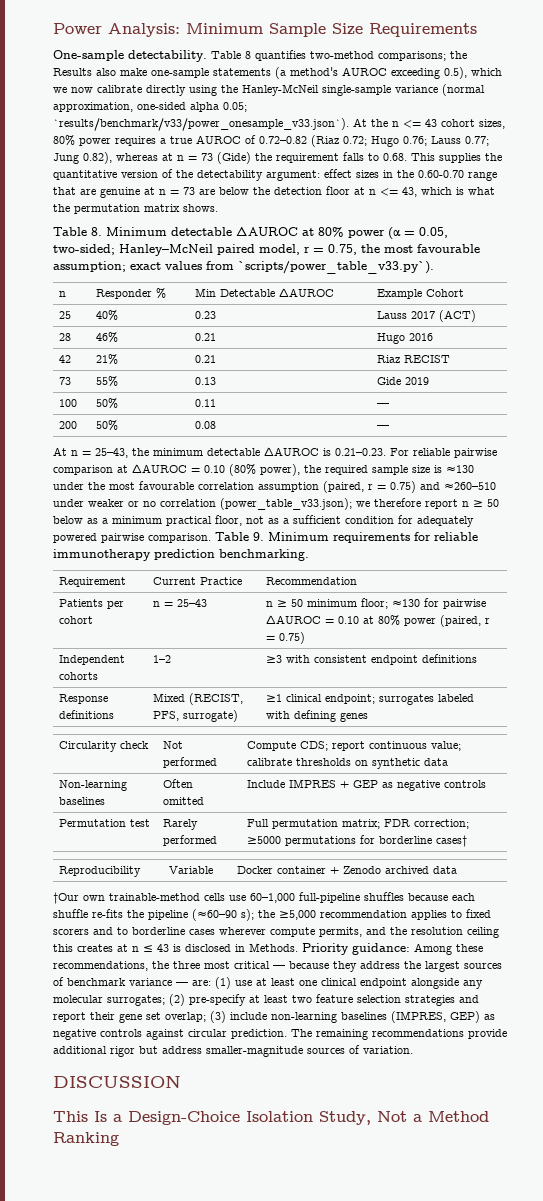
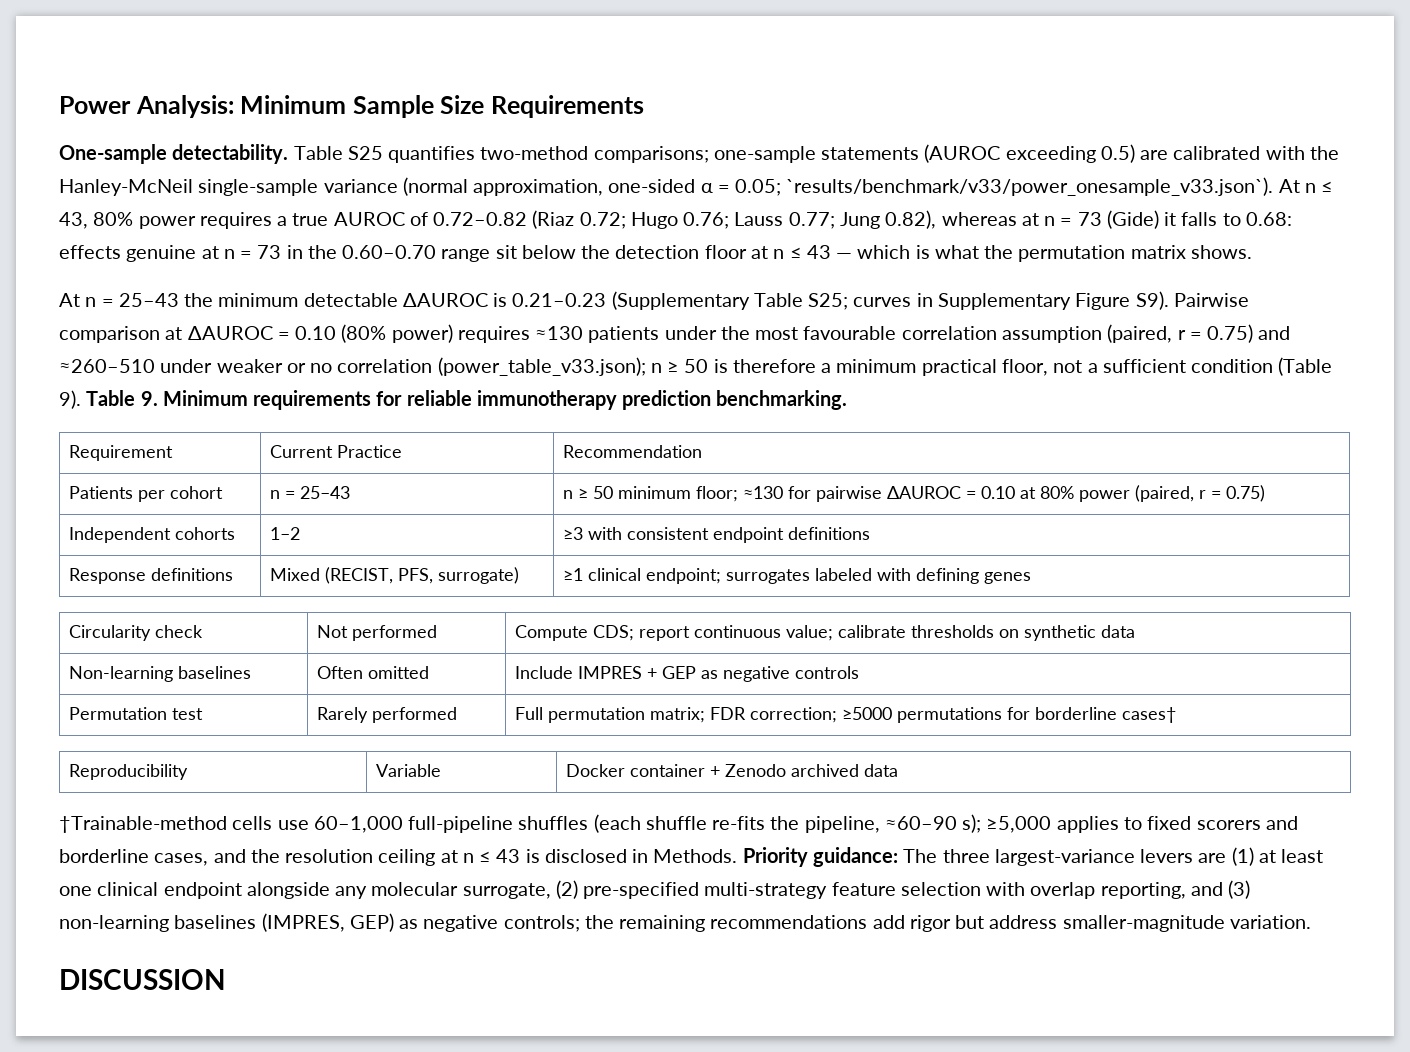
[245,51,251,59] 8 -> [347,146,383,160] S25
[450,51,467,59] [53,67,502,79] [53,85,217,96] the Results also make one-sample statements (a method's AUROC exceeding 0.5), which we now calibrate directly using -> [713,144,1305,163] one-sample statements (AUROC exceeding 0.5) are calibrated with
[190,102,219,112] alpha -> [700,183,730,193] α =
[371,119,505,129] the n <= 43 cohort sizes, -> [1304,181,1334,193] [59,212,88,229] n ≤ 43,
[255,152,502,163] [53,169,497,181] [53,187,96,195] the requirement falls to 0.68. This supplies the quantitative version of the detectability argument: effect sizes in the 0.60-0.70 range that are -> [1164,212,1292,226] [59,245,121,259] it falls to 0.68: effects
[199,189,215,195] are -> [286,245,517,262] in the 0.60–0.70 range sit
[380,187,417,197] <= 43, -> [789,245,853,259] ≤ 43 —
[53,227,448,239] [53,244,480,256] [53,261,434,274] [59,291,67,297] [96,288,167,299] [195,288,335,297] [377,289,465,299] [59,311,72,319] [96,310,119,321] [195,311,217,319] [377,310,477,322] [59,333,72,341] [96,332,119,343] [195,333,217,341] [377,333,434,344] [59,355,72,363] [96,354,119,365] [195,355,217,363] [377,355,451,363] [59,377,72,385] [96,376,119,387] [195,377,217,385] [377,377,430,385] [59,399,78,407] [96,398,119,409] [195,399,217,407] [377,403,390,407] [59,421,78,429] [96,420,119,431] [195,421,217,429] [377,425,390,429] // Table 8. Minimum detectable ΔAUROC at 80% power (α = 0.05, two-sided; Hanley–McNeil paired model, r = 0.75, the most favourable assumption; exact values from `scripts/power_table_v33.py`). // n | Responder % | Min Detectable ΔAUROC | Example Cohort // 25 | 40% | 0.23 | Lauss 2017 (ACT) // 28 | 46% | 0.21 | Hugo 2016 // 42 | 21% | 0.21 | Riaz RECIST // 73 | 55% | 0.13 | Gide 2019 // 100 | 50% | 0.11 | — // 200 | 50% | 0.08 | — -> (1252, 252) none
[95,448,128,458] 25–43, -> [118,293,179,307] 25–43
[335,448,497,458] 0.21–0.23. For reliable pairwise -> [512,291,1249,310] 0.21–0.23 (Supplementary Table S25; curves in Supplementary Figure S9). Pairwise
[260,464,474,476] power), the required sample size is ≈130 -> [391,324,660,343] power) requires ≈130 patients
[356,498,499,509] [53,516,98,524] we therefore report n ≥ 50 below as -> [650,359,816,373] n ≥ 50 is therefore
[268,518,279,524] as -> (1083, 366) none
[398,515,474,527] [53,533,211,543] for adequately powered pairwise comparison. -> [1278,357,1333,376] [59,390,81,409] (Table 9).
[53,892,200,904] †Our own trainable-method -> [59,816,227,833] †Trainable-method
[408,893,475,901] because each -> [593,814,641,833] (each
[148,909,407,921] pipeline (≈60–90 s); the ≥5,000 recommendation -> [804,814,1052,833] pipeline, ≈60–90 s); ≥5,000
[117,927,362,937] to borderline cases wherever compute permits, -> [59,849,209,866] borderline cases,
[53,944,113,952] this creates -> (436, 857) none
[414,943,483,955] [53,961,502,972] [53,977,252,989] Among these recommendations, the three most critical — because they address the largest sources of benchmark variance — are: (1) use -> [903,847,1254,866] The three largest-variance levers are (1)
[107,994,479,1006] [53,1011,267,1023] surrogates; (2) pre-specify at least two feature selection strategies and report their gene set overlap; (3) include -> [462,880,1251,899] surrogate, (2) pre-specified multi-strategy feature selection with overlap reporting, and (3)
[100,1029,507,1040] [53,1046,107,1054] controls against circular prediction. The remaining recommendations provide additional -> [503,915,905,932] controls; the remaining recommendations add
[307,1045,360,1054] sources of -> (1225, 923) none
[53,1111,489,1125] [53,1132,119,1146] // This Is a Design-Choice Isolation Study, Not a Method Ranking -> (226, 979) none

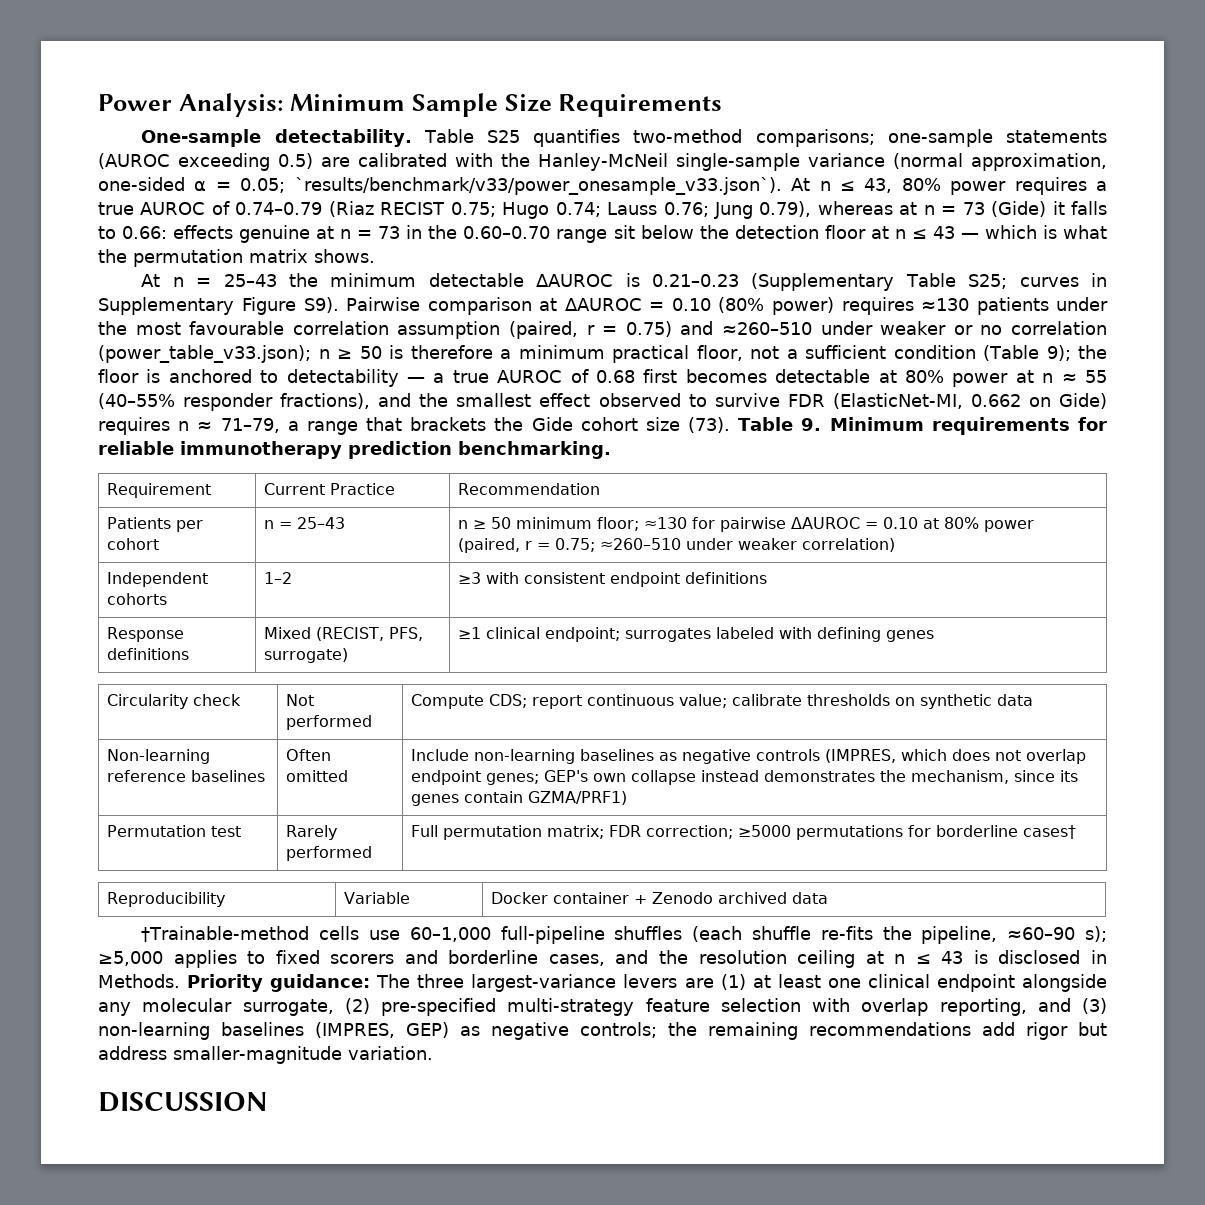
[433,210,937,229] 0.72–0.82 (Riaz 0.72; Hugo 0.76; Lauss 0.77; Jung 0.82), -> [235,201,812,219] 0.74–0.79 (Riaz RECIST 0.75; Hugo 0.74; Lauss 0.76; Jung 0.79),
[1245,212,1292,226] 0.68: -> [122,226,168,239] 0.66:
[59,390,81,409] 9). -> [1046,345,1107,361] [98,369,1107,387] [98,393,1107,411] [98,417,731,435] 9); the floor is anchored to detectability — a true AUROC of 0.68 first becomes detectable at 80% power at n ≈ 55 (40–55% responder fractions), and the smallest effect observed to survive FDR (ElasticNet-MI, 0.662 on Gide) requires n ≈ 71–79, a range that brackets the Gide cohort size (73).
[1225,485,1265,502] 0.75) -> [554,538,895,552] 0.75; ≈260–510 under weaker correlation)
(173, 674) none -> [106,770,186,782] reference
[577,666,696,679] IMPRES + GEP -> [473,749,654,764] non-learning baselines
(859, 672) none -> [824,749,1086,764] [410,770,1078,785] [410,791,627,806] (IMPRES, which does not overlap endpoint genes; GEP's own collapse instead demonstrates the mechanism, since its genes contain GZMA/PRF1)

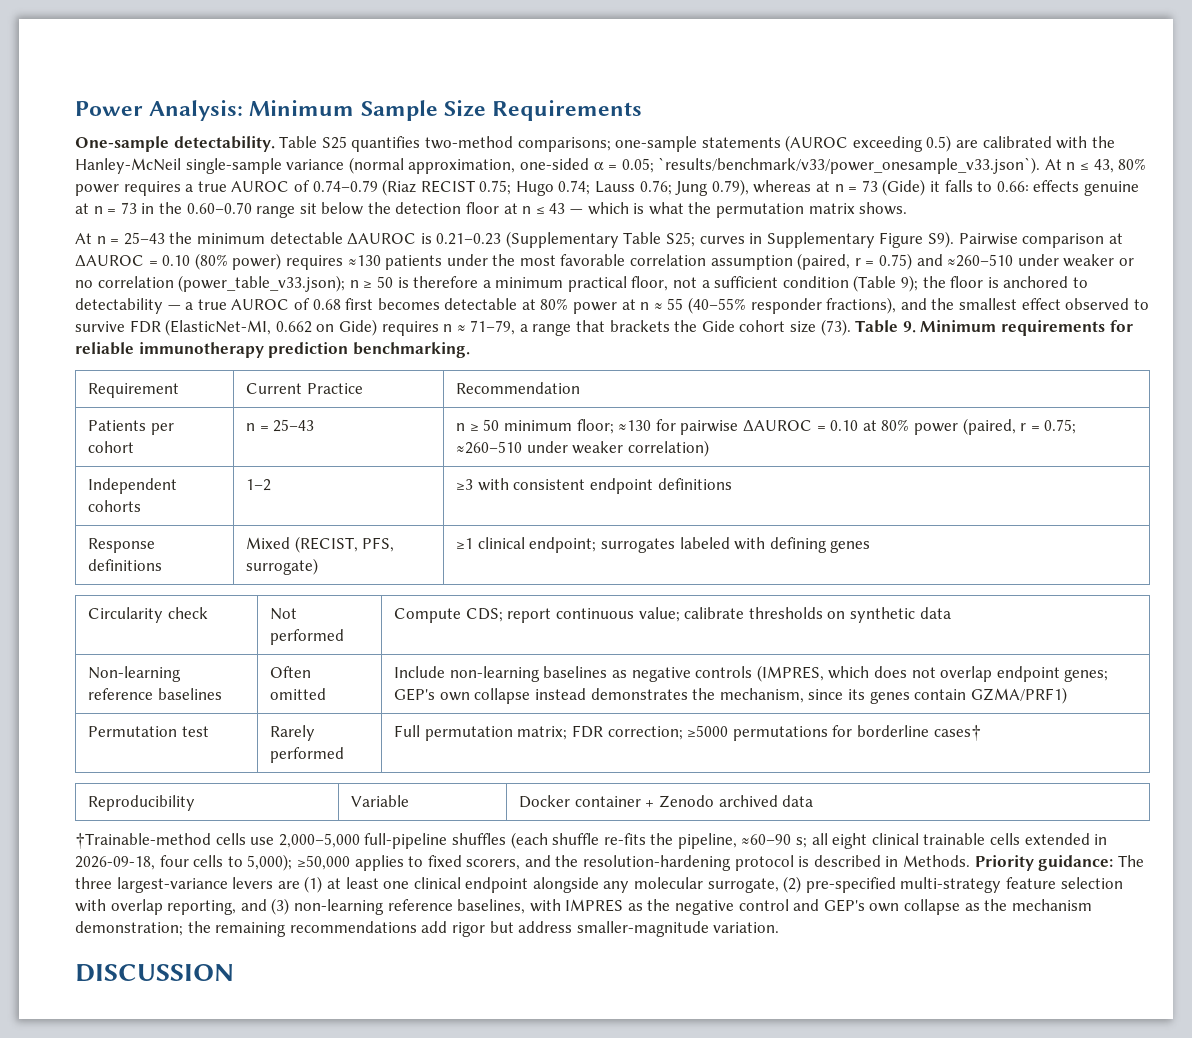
[189,321,285,335] favourable -> [560,254,626,266] favorable
[409,927,491,942] 60–1,000 -> [278,833,360,848] 2,000–5,000
[1085,926,1108,942] [98,950,1081,968] s); ≥5,000 applies to fixed scorers and borderline cases, and the resolution ceiling at n ≤ 43 is disclosed -> [796,833,1108,849] [75,854,881,871] s; all eight clinical trainable cells extended in 2026-09-18, four cells to 5,000); ≥50,000 applies to fixed scorers, and the resolution-hardening protocol is described
[221,1022,657,1040] baselines (IMPRES, GEP) as negative controls; -> [387,899,1092,915] [75,921,183,936] reference baselines, with IMPRES as the negative control and GEP's own collapse as the mechanism demonstration;

